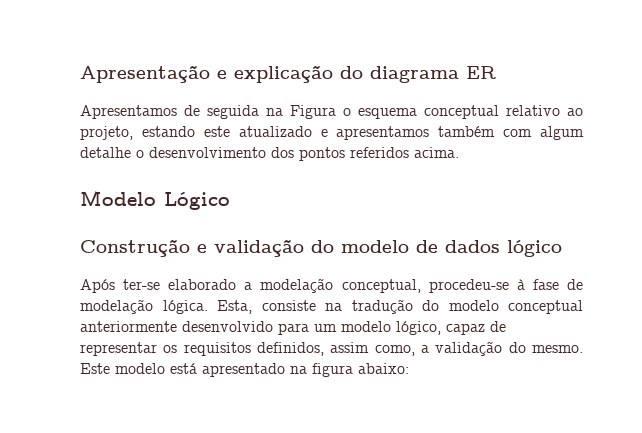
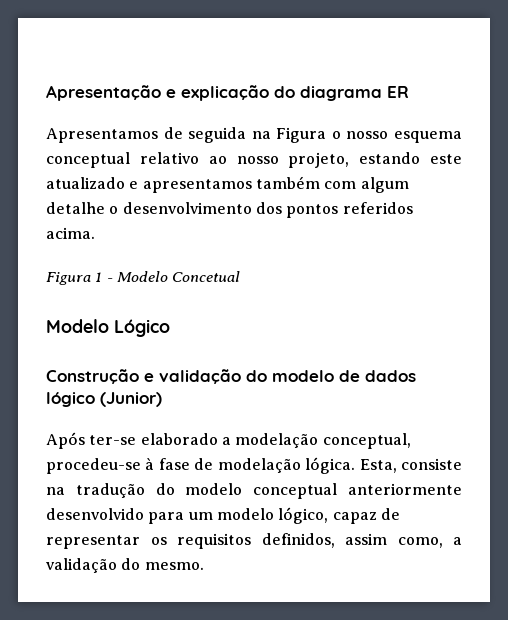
(351, 112) none -> [346,131,389,139] nosso
(583, 112) none -> [236,156,279,164] nosso
(459, 152) none -> [46,271,241,285] // Figura 1 - Modelo Concetual
(562, 248) none -> [100,392,162,407] (Junior)
[80,363,409,377] Este modelo está apresentado na figura abaixo: -> (204, 566) none

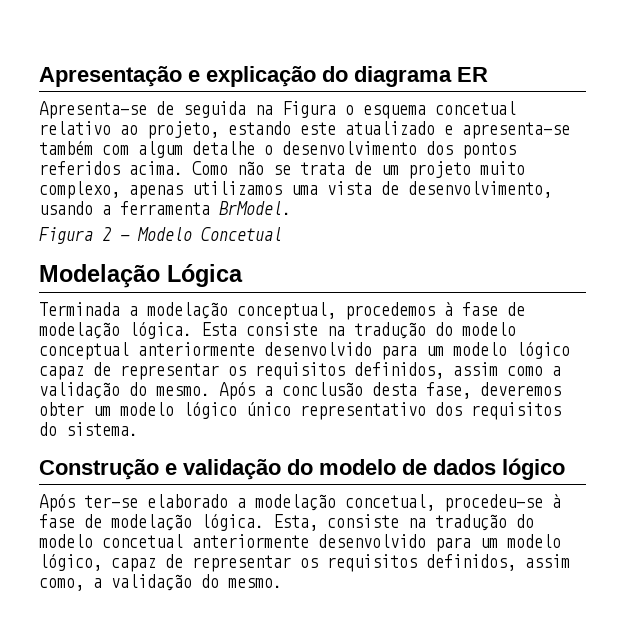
[46,128,158,143] Apresentamos -> [39,101,147,119] Apresenta-se
[346,131,462,143] [46,152,130,168] nosso esquema conceptual -> [363,101,516,119] esquema concetual
[236,156,279,164] nosso -> (138, 130) none
[142,179,252,193] apresentamos -> [462,122,570,139] apresenta-se
[46,272,103,285] // Figura 1 -> [192,161,525,179] [39,181,552,199] [39,201,291,215] [39,227,111,244] Como não se trata de um projeto muito complexo, apenas utilizamos uma vista de desenvolvimento, usando a ferramenta BrModel. // Figura 2
[46,319,170,337] Modelo Lógico -> [39,264,243,288] [39,302,525,320] [39,322,516,339] [39,342,570,360] [39,362,561,380] [39,382,561,400] [39,402,561,420] [39,422,138,436] Modelação Lógica // Terminada a modelação conceptual, procedemos à fase de modelação lógica. Esta consiste na tradução do modelo conceptual anteriormente desenvolvido para um modelo lógico capaz de representar os requisitos definidos, assim como a validação do mesmo. Após a conclusão desta fase, deveremos obter um modelo lógico único representativo dos requisitos do sistema.
[100,392,162,407] (Junior) -> (565, 469) none
[322,433,411,449] conceptual, -> [345,494,435,511] concetual,
[253,483,338,499] conceptual -> [102,534,183,548] concetual

